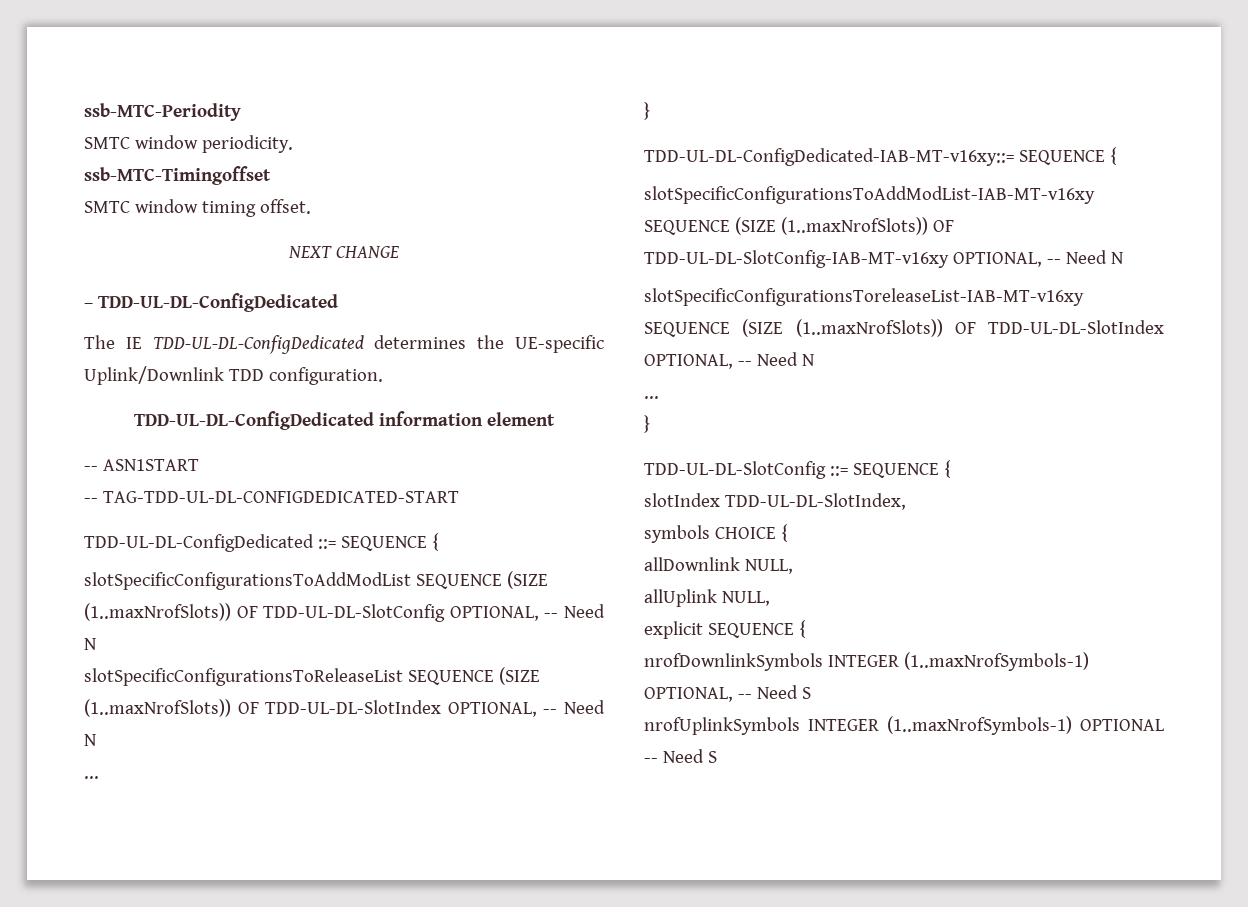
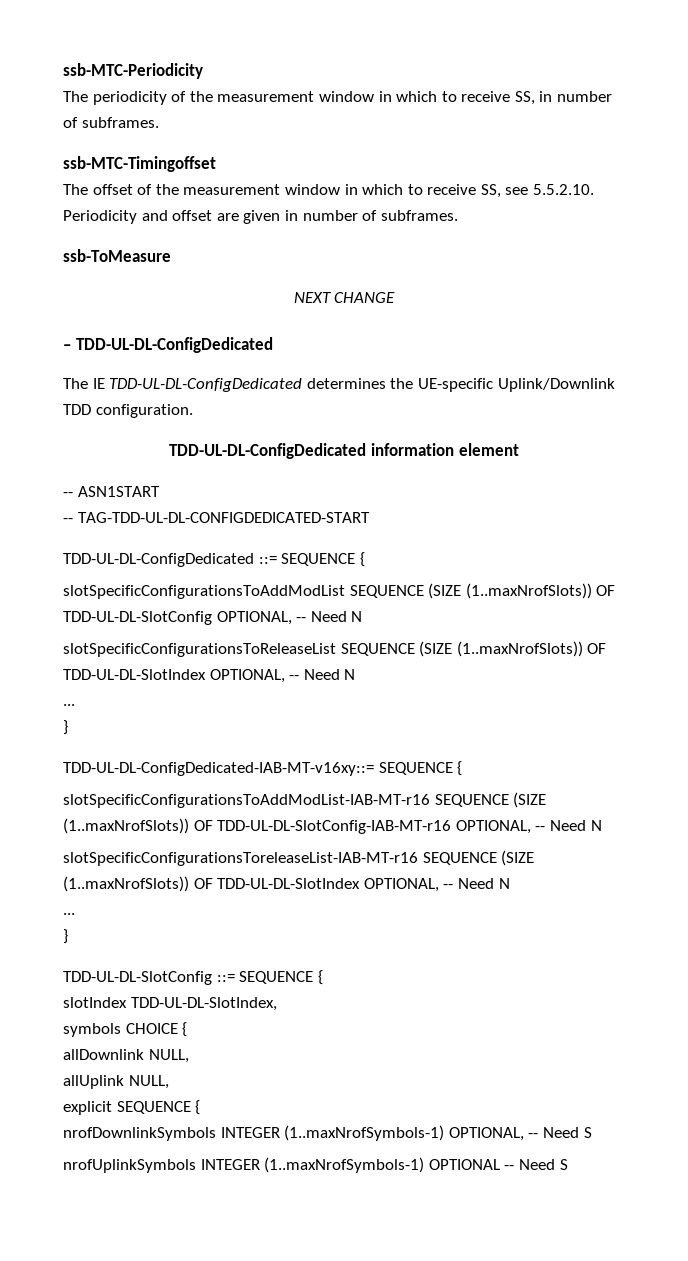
[84,103,241,121] [84,135,293,153] [84,166,271,185] [84,199,311,217] ssb-MTC-Periodity // SMTC window periodicity. // ssb-MTC-Timingoffset // SMTC window timing offset. -> [63,63,203,79] [63,91,613,105] [63,117,159,128] [63,156,216,172] [63,184,595,198] [63,210,458,224] [63,249,171,262] ssb-MTC-Periodicity // The periodicity of the measurement window in which to receive SS, in number of subframes. // ssb-MTC-Timingoffset // The offset of the measurement window in which to receive SS, see 5.5.2.10. Periodicity and offset are given in number of subframes. // ssb-ToMeasure
[644,186,1095,204] [644,217,954,235] [644,250,1123,268] [644,288,1084,306] slotSpecificConfigurationsToAddModList-IAB-MT-v16xy SEQUENCE (SIZE (1..maxNrofSlots)) OF TDD-UL-DL-SlotConfig-IAB-MT-v16xy OPTIONAL, -- Need N // slotSpecificConfigurationsToreleaseList-IAB-MT-v16xy -> [63,792,547,808] [63,818,602,834] [63,852,418,866] slotSpecificConfigurationsToAddModList-IAB-MT-r16 SEQUENCE (SIZE (1..maxNrofSlots)) OF TDD-UL-DL-SlotConfig-IAB-MT-r16 OPTIONAL, -- Need N // slotSpecificConfigurationsToreleaseList-IAB-MT-r16

